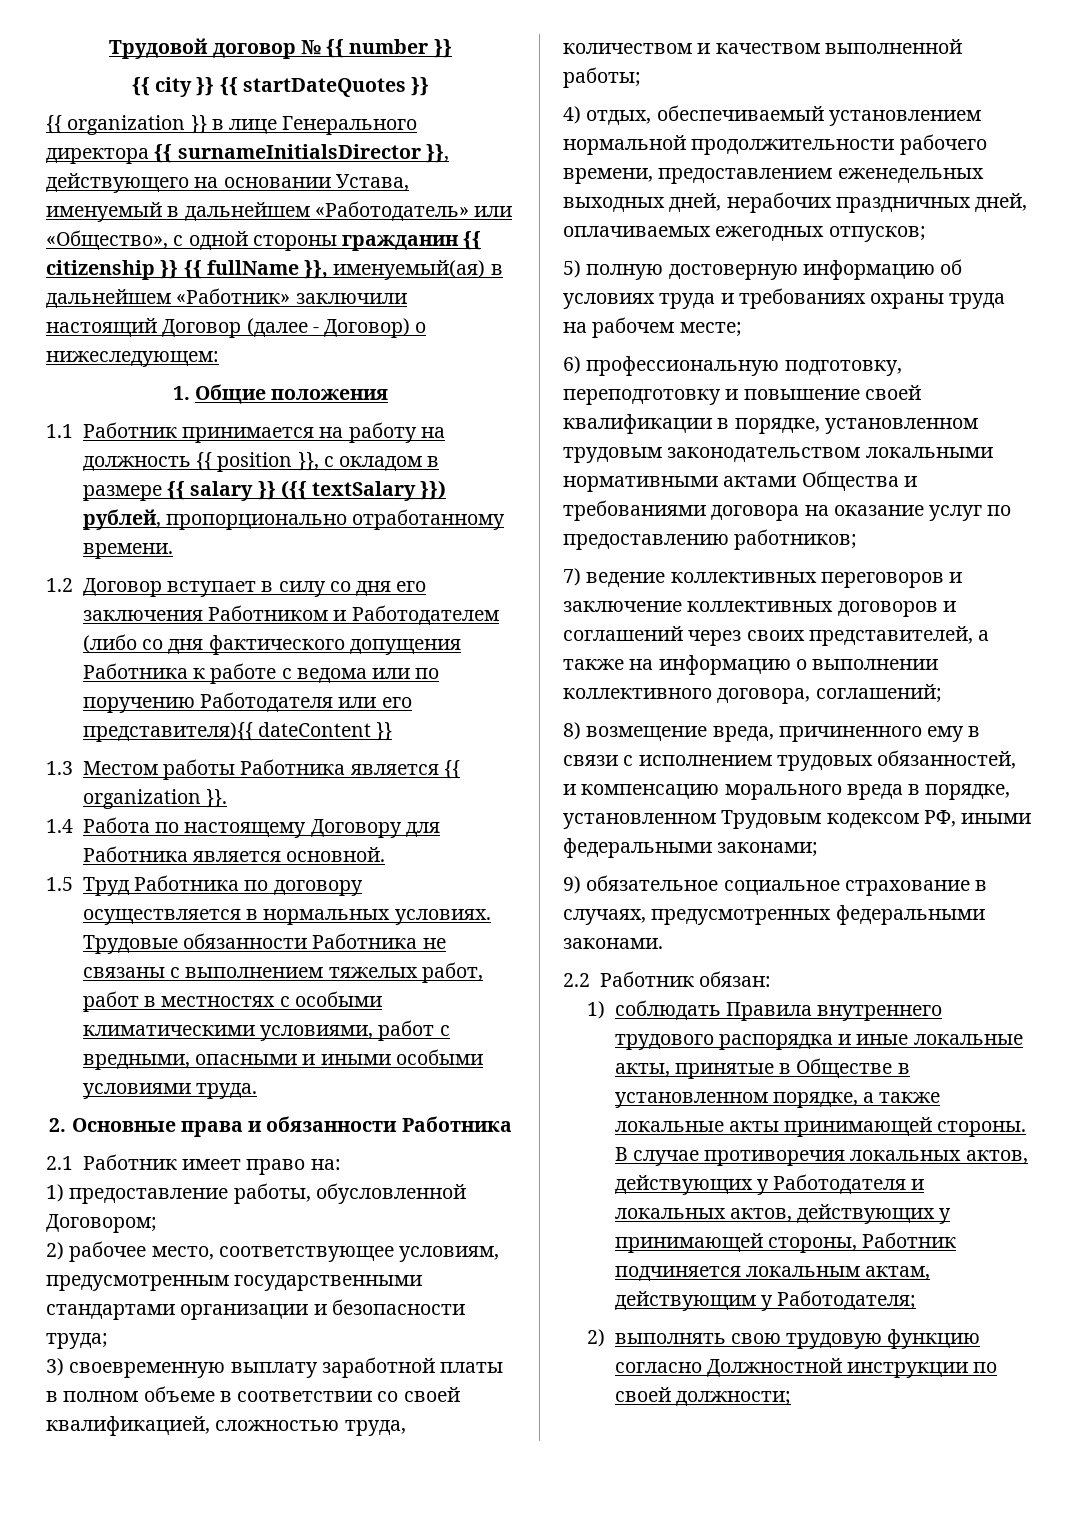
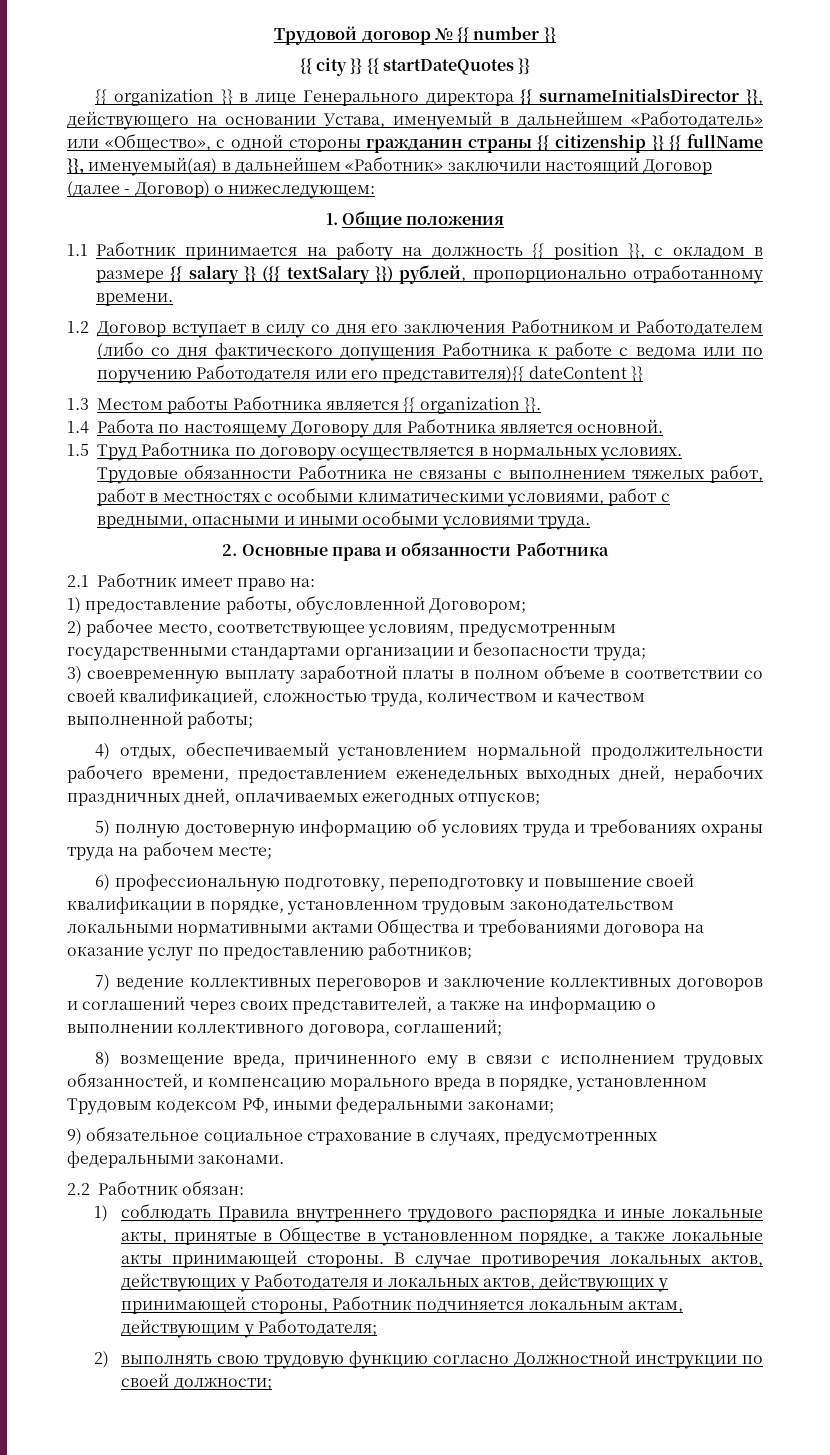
(460, 243) none -> [467,139,532,153] страны

